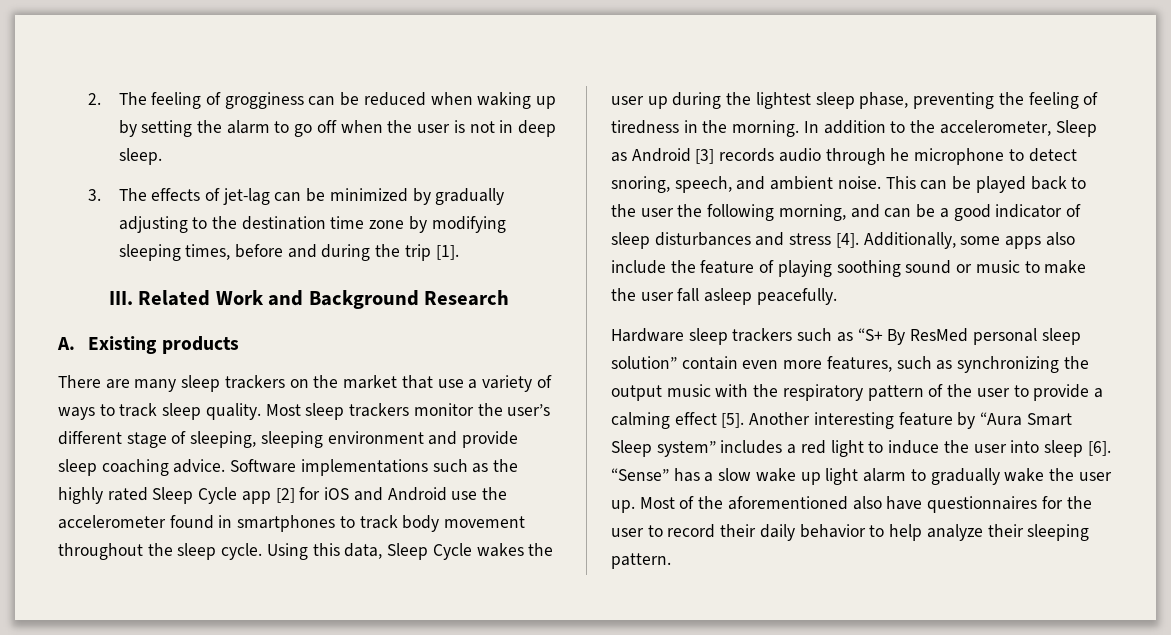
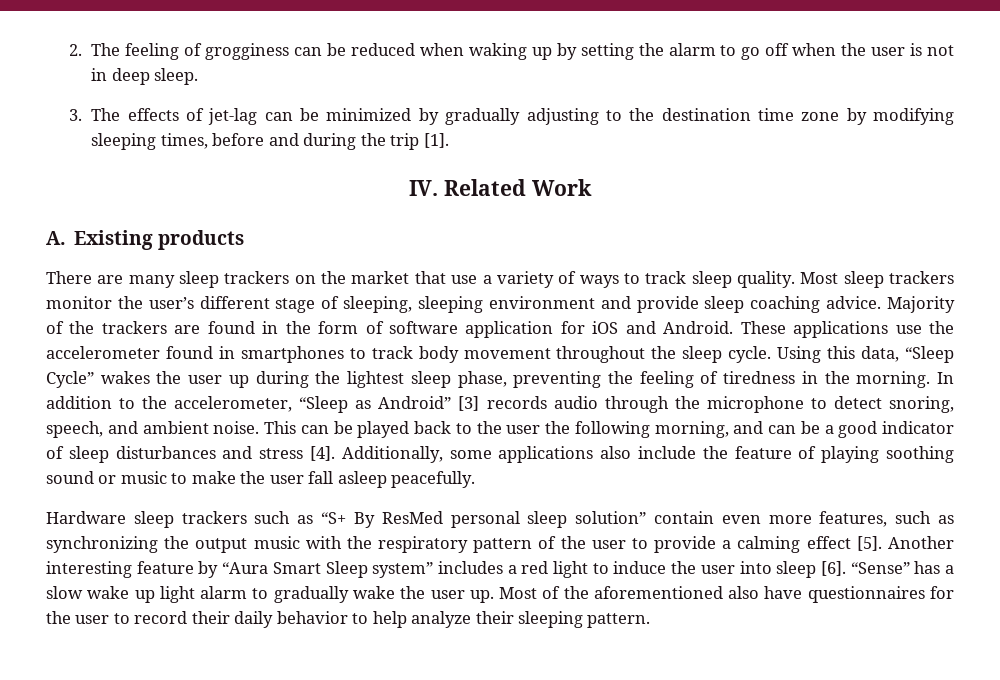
[108,291,133,305] III. -> [409,180,439,196] IV.
[268,290,510,309] and Background Research -> (592, 187) none
[230,459,519,476] [58,487,447,504] Software implementations such as the highly rated Sleep Cycle app [2] for iOS and Android -> [887,296,956,313] [46,321,889,338] Majority of the trackers are found in the form of software application for iOS and Android. These applications
[387,543,472,560] Sleep Cycle -> [905,346,955,363] [46,371,94,388] “Sleep Cycle”
[1055,120,1097,137] [611,148,691,162] Sleep as Android -> [299,396,452,413] “Sleep as Android”
[890,148,910,161] he -> [674,396,700,409] the
[1005,236,1042,249] apps -> [498,446,594,463] applications

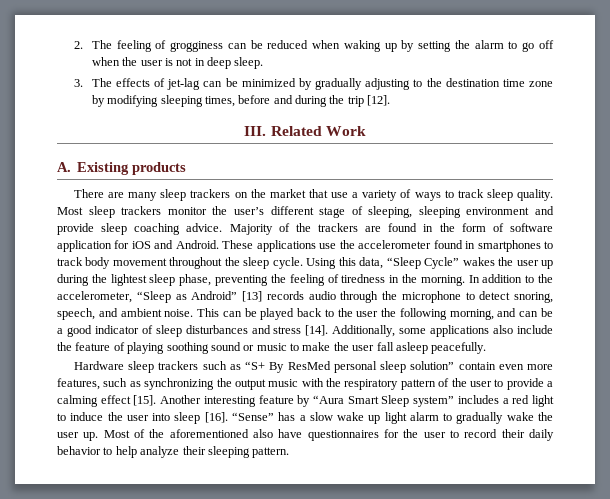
[423,133,449,148] [409,180,439,196] [1]. // IV. -> [367,95,391,106] [244,126,267,136] [12]. // III.
[458,396,480,411] [3] -> [242,291,262,302] [13]
[310,446,336,461] [4]. -> [305,325,329,336] [14].
[856,536,882,551] [5]. -> [133,395,157,406] [15].
[820,561,846,576] [6]. -> [204,412,228,423] [16].

